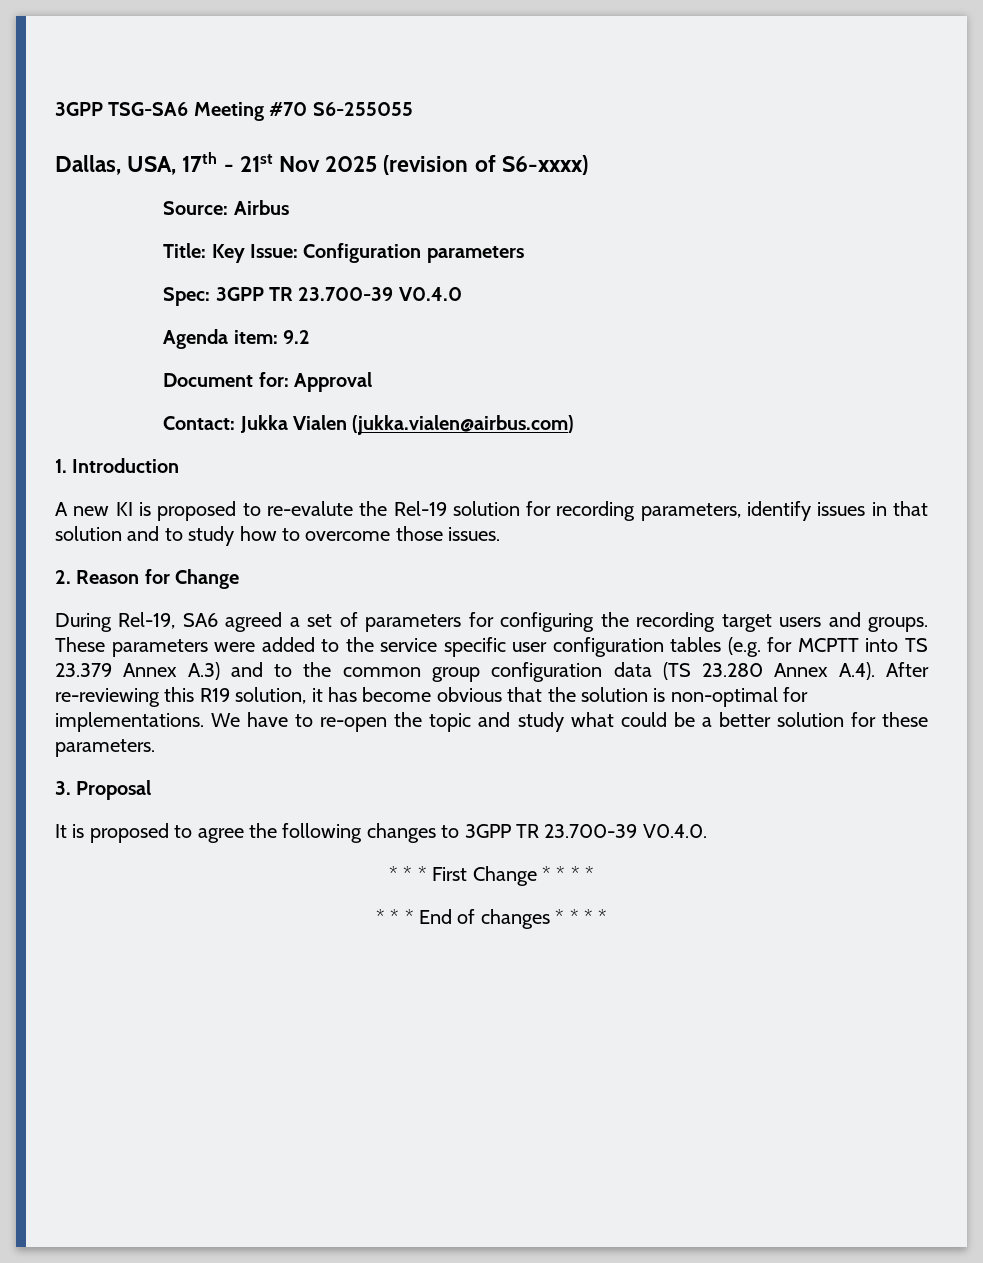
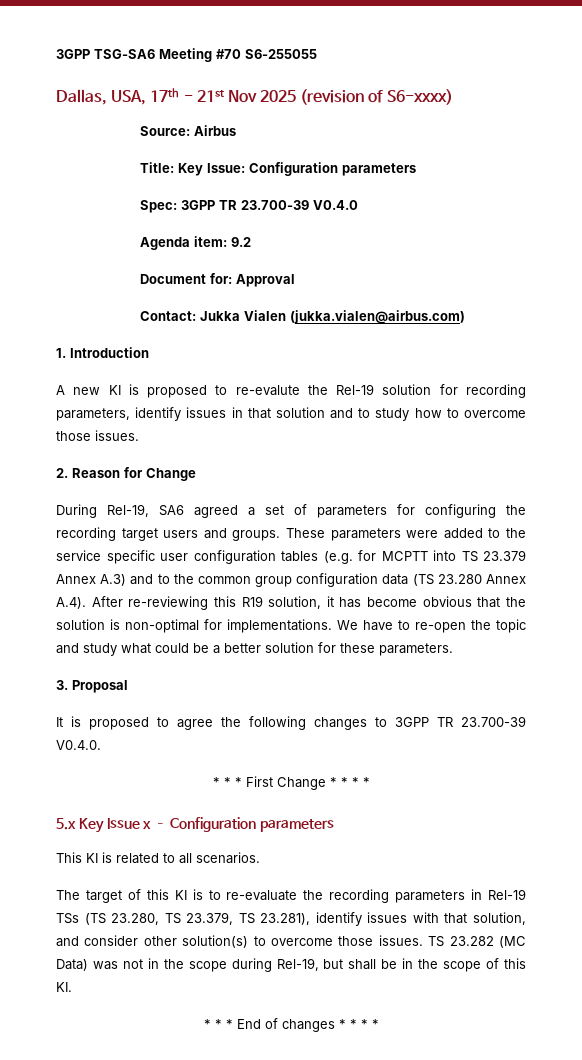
(595, 873) none -> [56,817,334,833] [56,852,260,864] [56,889,526,903] [56,912,526,926] [56,935,526,948] [56,958,526,972] [56,982,72,992] // 5.x Key Issue x – Configuration parameters // This KI is related to all scenarios. // The target of this KI is to re-evaluate the recording parameters in Rel-19 TSs (TS 23.280, TS 23.379, TS 23.281), identify issues with that solution, and consider other solution(s) to overcome those issues. TS 23.282 (MC Data) was not in the scope during Rel-19, but shall be in the scope of this KI.

